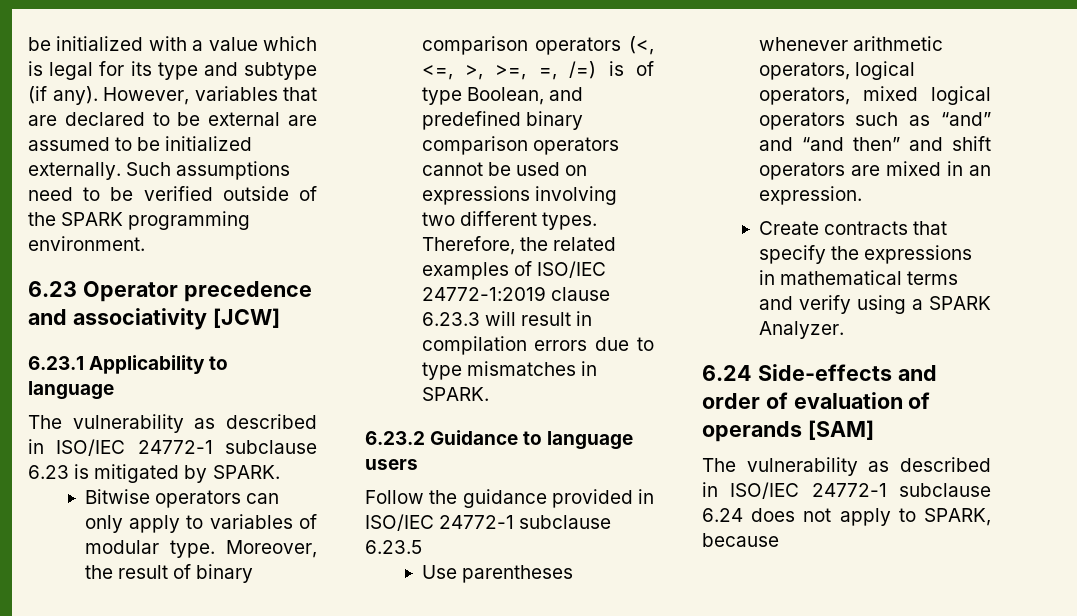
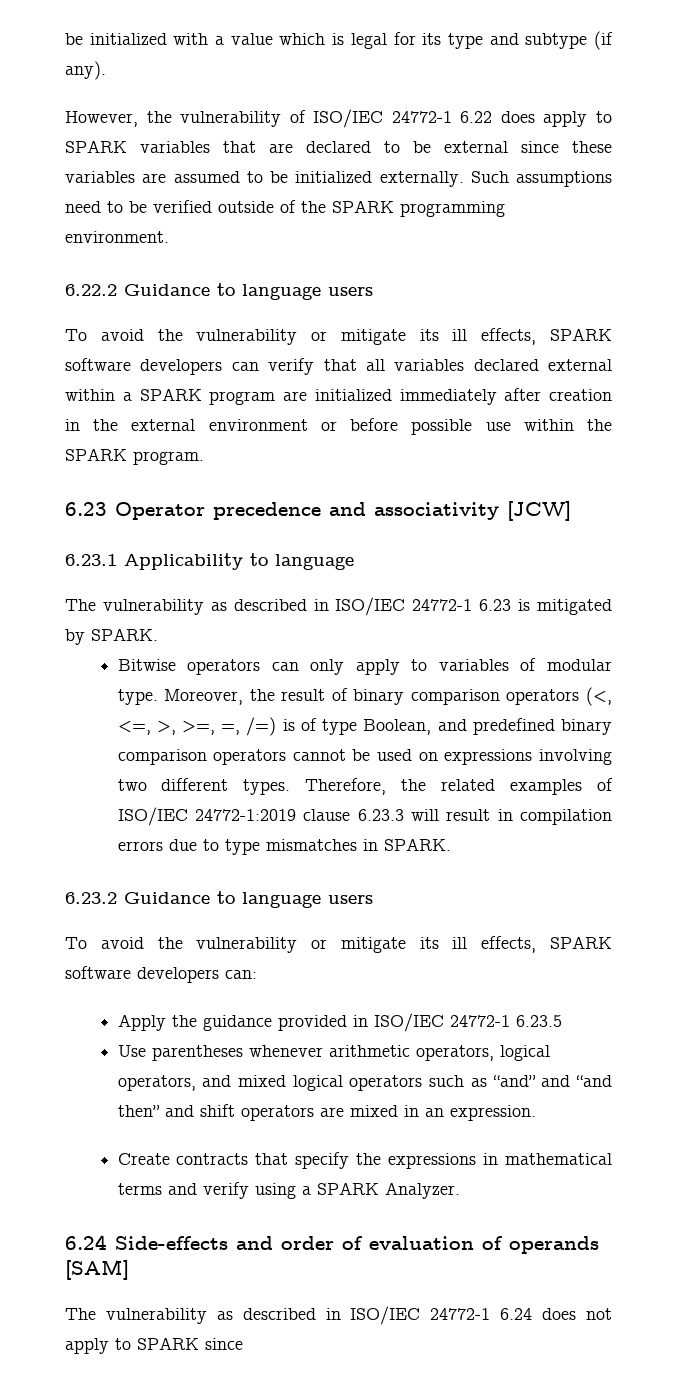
[103,87,189,105] However, -> [65,109,612,128] [65,140,127,153] // However, the vulnerability of ISO/IEC 24772-1 6.22 does apply to SPARK
(281, 119) none -> [521,141,612,153] [65,171,135,183] since these variables
(145, 243) none -> [65,283,373,300] [65,328,612,345] [65,358,612,375] [65,388,612,405] [65,418,612,435] [65,448,204,465] // 6.22.2 Guidance to language users // To avoid the vulnerability or mitigate its ill effects, SPARK software developers can verify that all variables declared external within a SPARK program are initialized immediately after creation in the external environment or before possible use within the SPARK program.
[225,440,317,454] subclause -> (473, 605) none
[365,490,424,504] Follow -> [65,936,612,953] [65,966,257,983] [117,1014,166,1031] To avoid the vulnerability or mitigate its ill effects, SPARK software developers can: // Apply
[519,515,612,529] subclause -> (510, 1021) none
(850, 96) none -> [202,1075,232,1087] and
[899,483,991,497] subclause -> (491, 1314) none
[924,508,991,526] [702,533,779,547] SPARK, because -> [137,1337,243,1350] SPARK since

